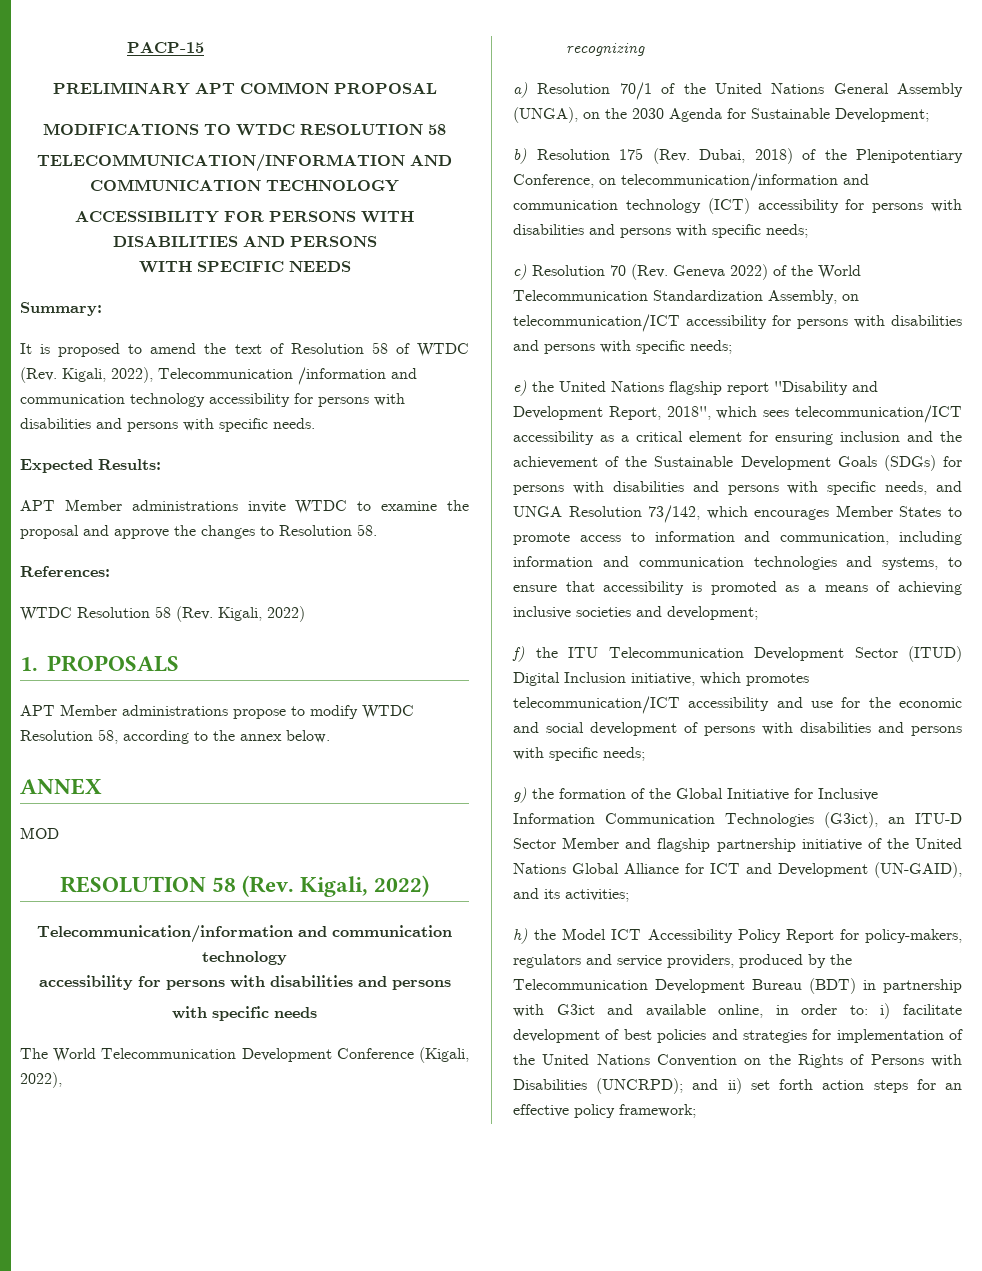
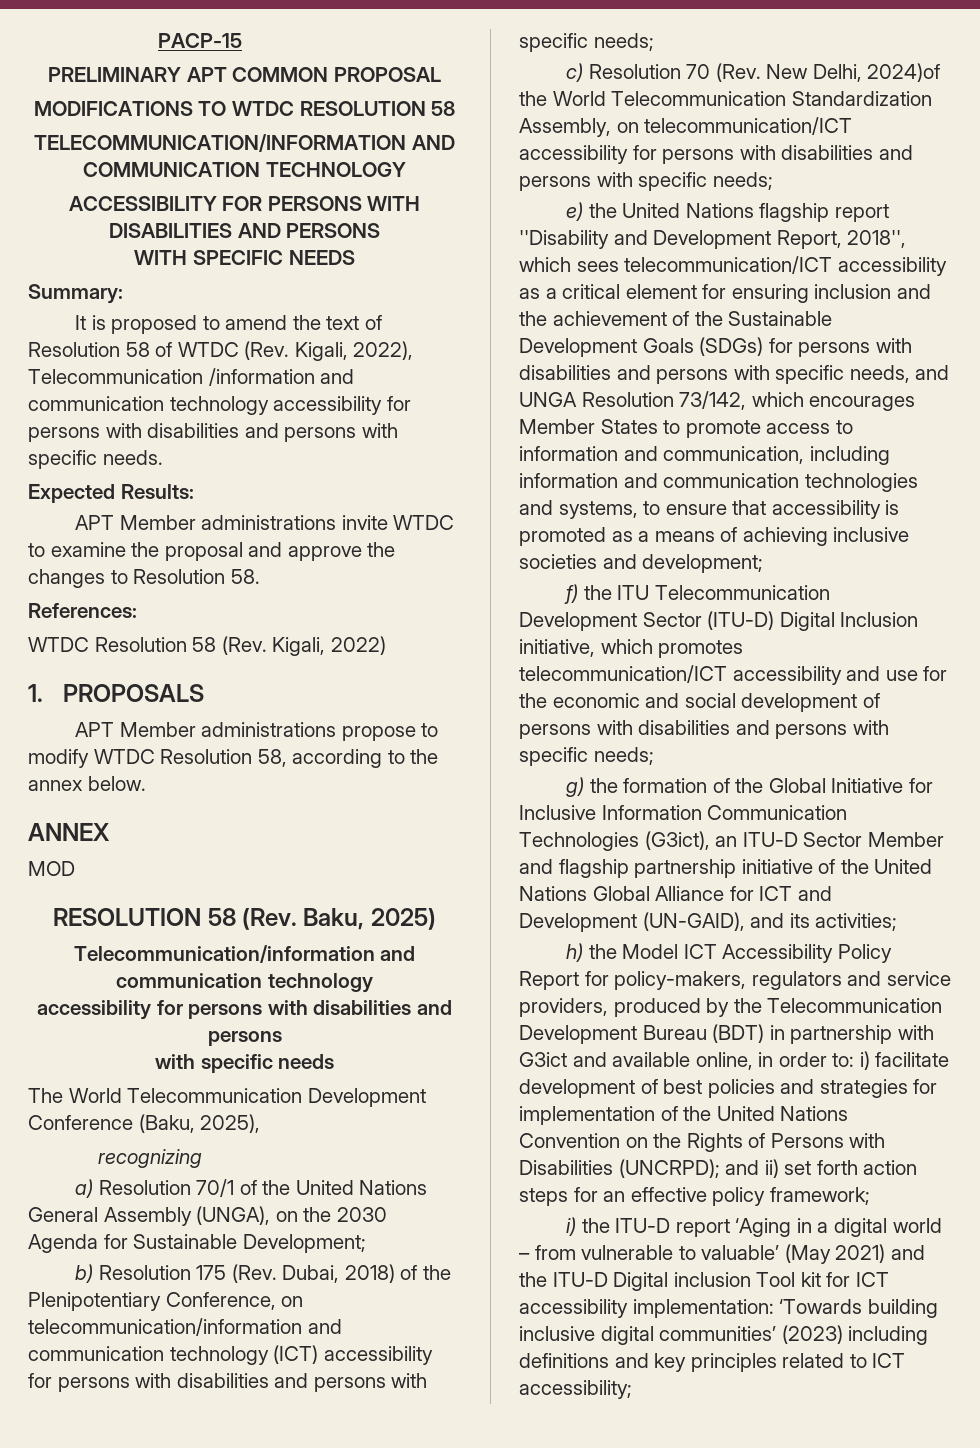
[300,875,430,897] Kigali, 2022) -> [303,908,436,930] Baku, 2025)
[419,1047,469,1063] [20,1072,62,1088] (Kigali, 2022), -> [138,1114,261,1133] (Baku, 2025),
[673,264,787,280] Geneva 2022) of -> [766,63,941,82] New Delhi, 2024)of
[908,646,962,662] (ITUD) -> [707,611,775,630] (ITU-D)
(696, 1111) none -> [566,1217,942,1237] [519,1244,925,1264] [519,1272,889,1291] [519,1299,938,1318] [519,1325,929,1345] [519,1353,906,1372] [519,1380,632,1399] // i) the ITU-D report ‘Aging in a digital world – from vulnerable to valuable’ (May 2021) and the ITU-D Digital inclusion Tool kit for ICT accessibility implementation: ‘Towards building inclusive digital communities’ (2023) including definitions and key principles related to ICT accessibility;

